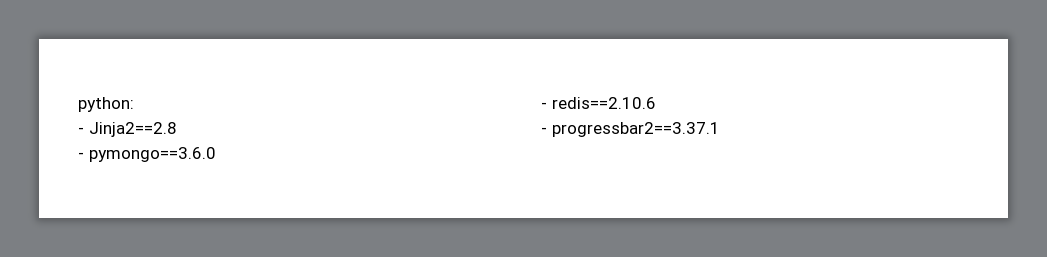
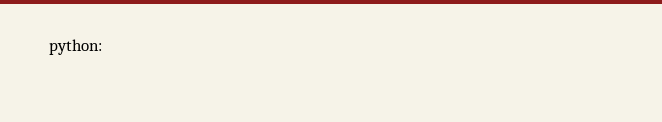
[78,122,177,137] [78,147,216,162] [541,97,656,109] [541,122,720,137] // - Jinja2==2.8 // - pymongo==3.6.0 // - redis==2.10.6 // - progressbar2==3.37.1 -> (102, 47) none

